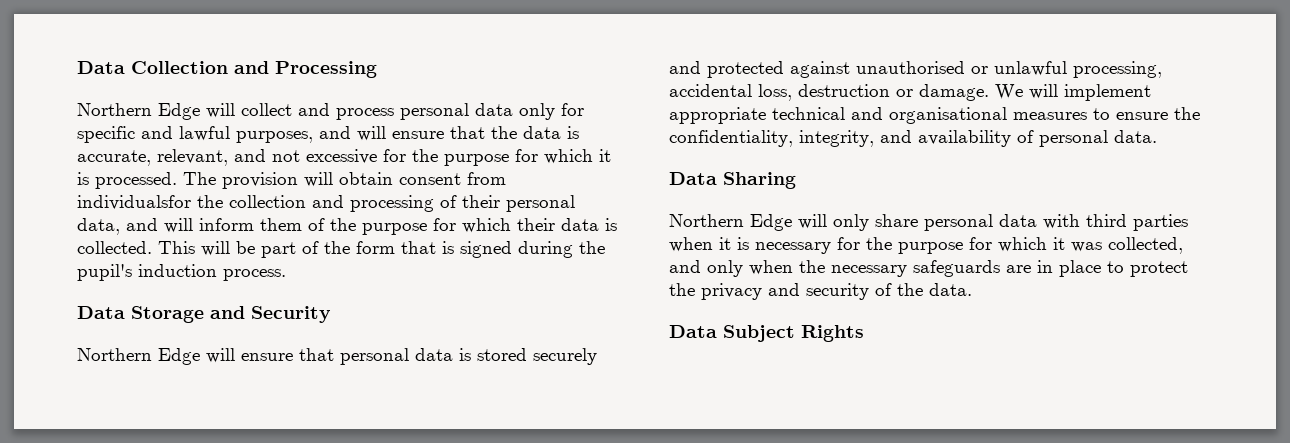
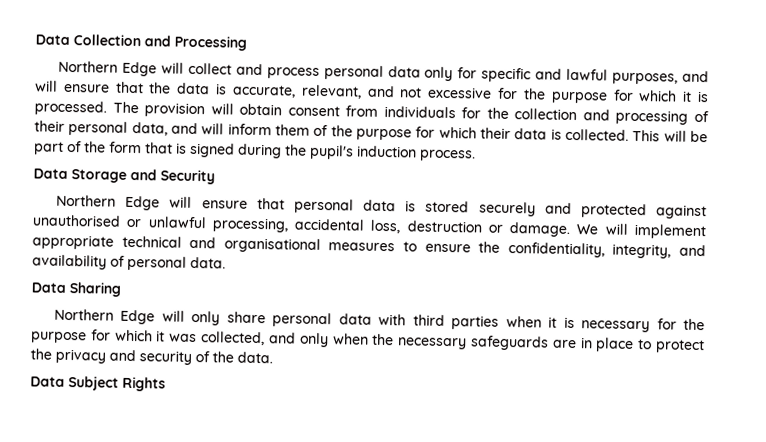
[77,195,191,210] individualsfor -> [383,105,482,119] individuals for

